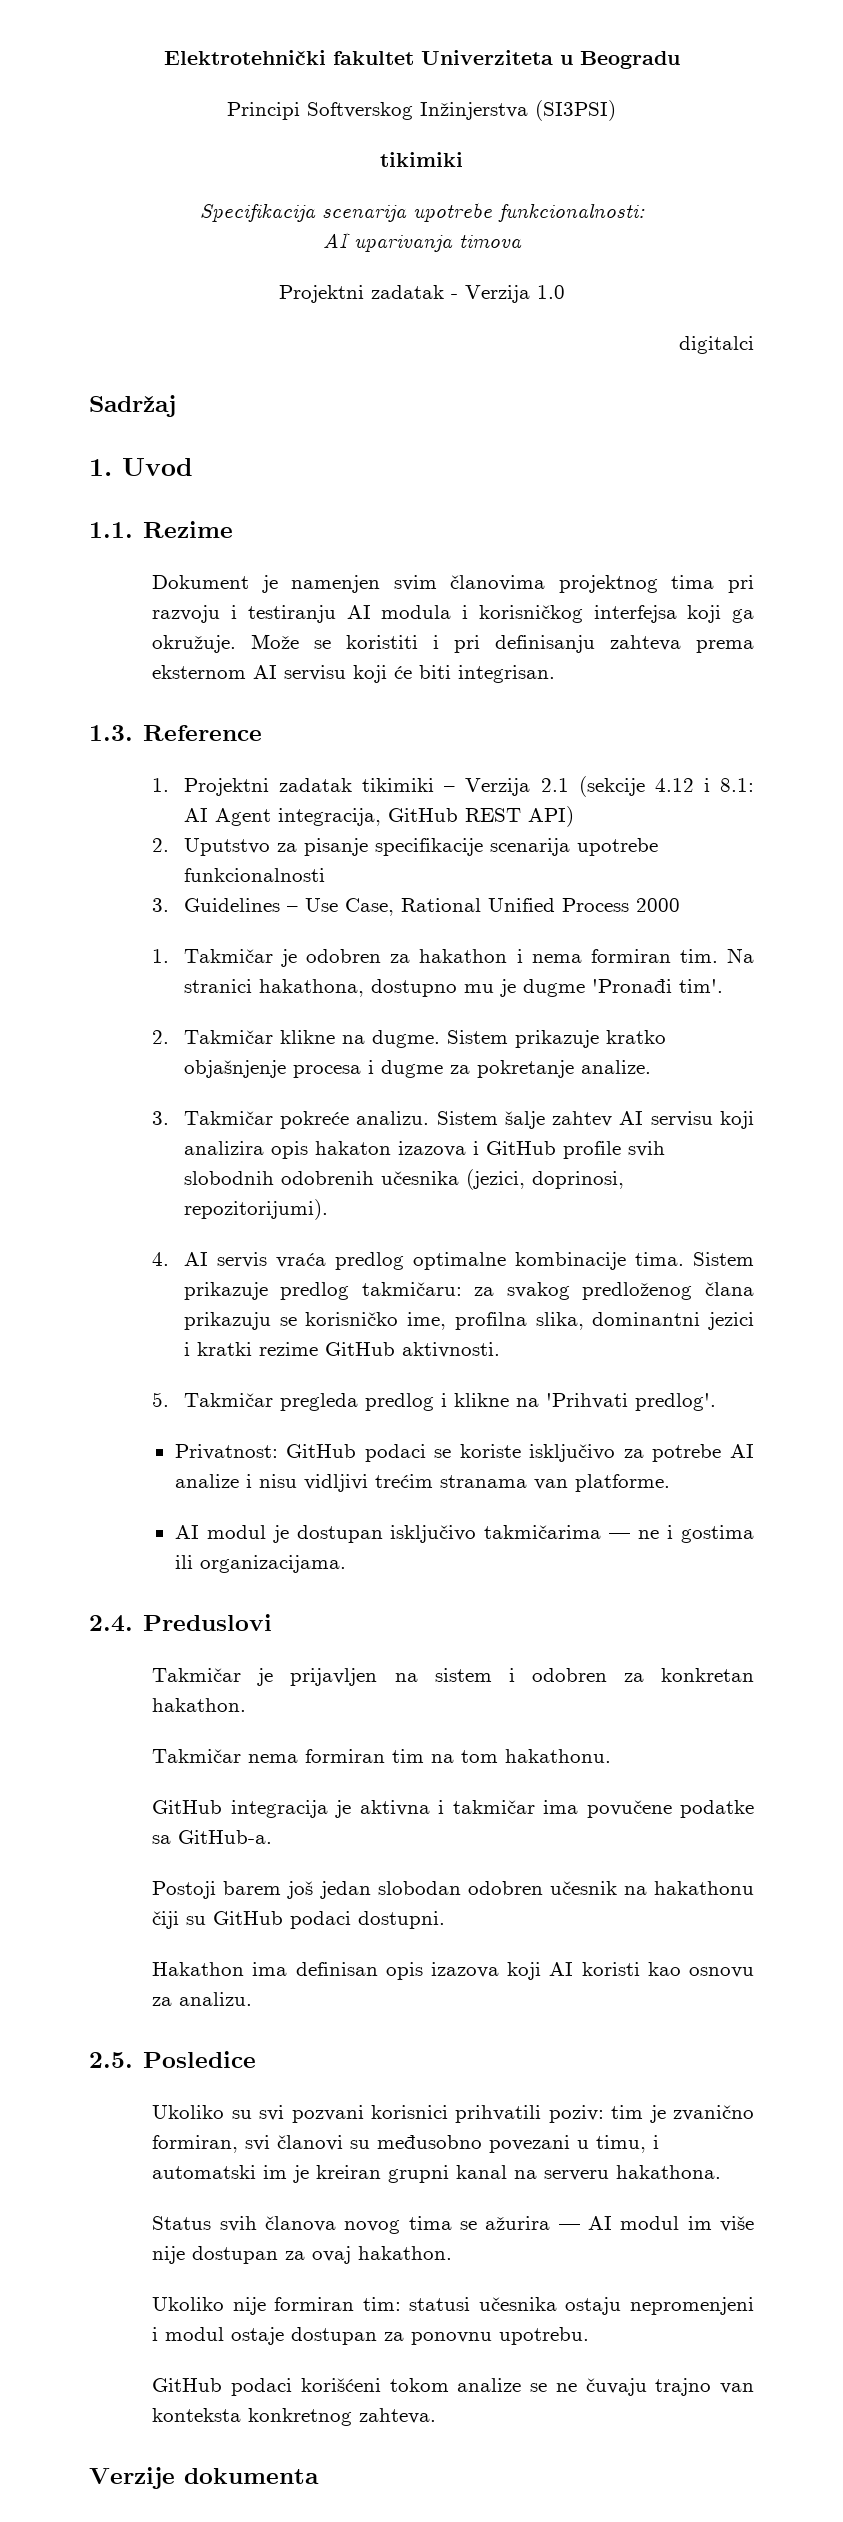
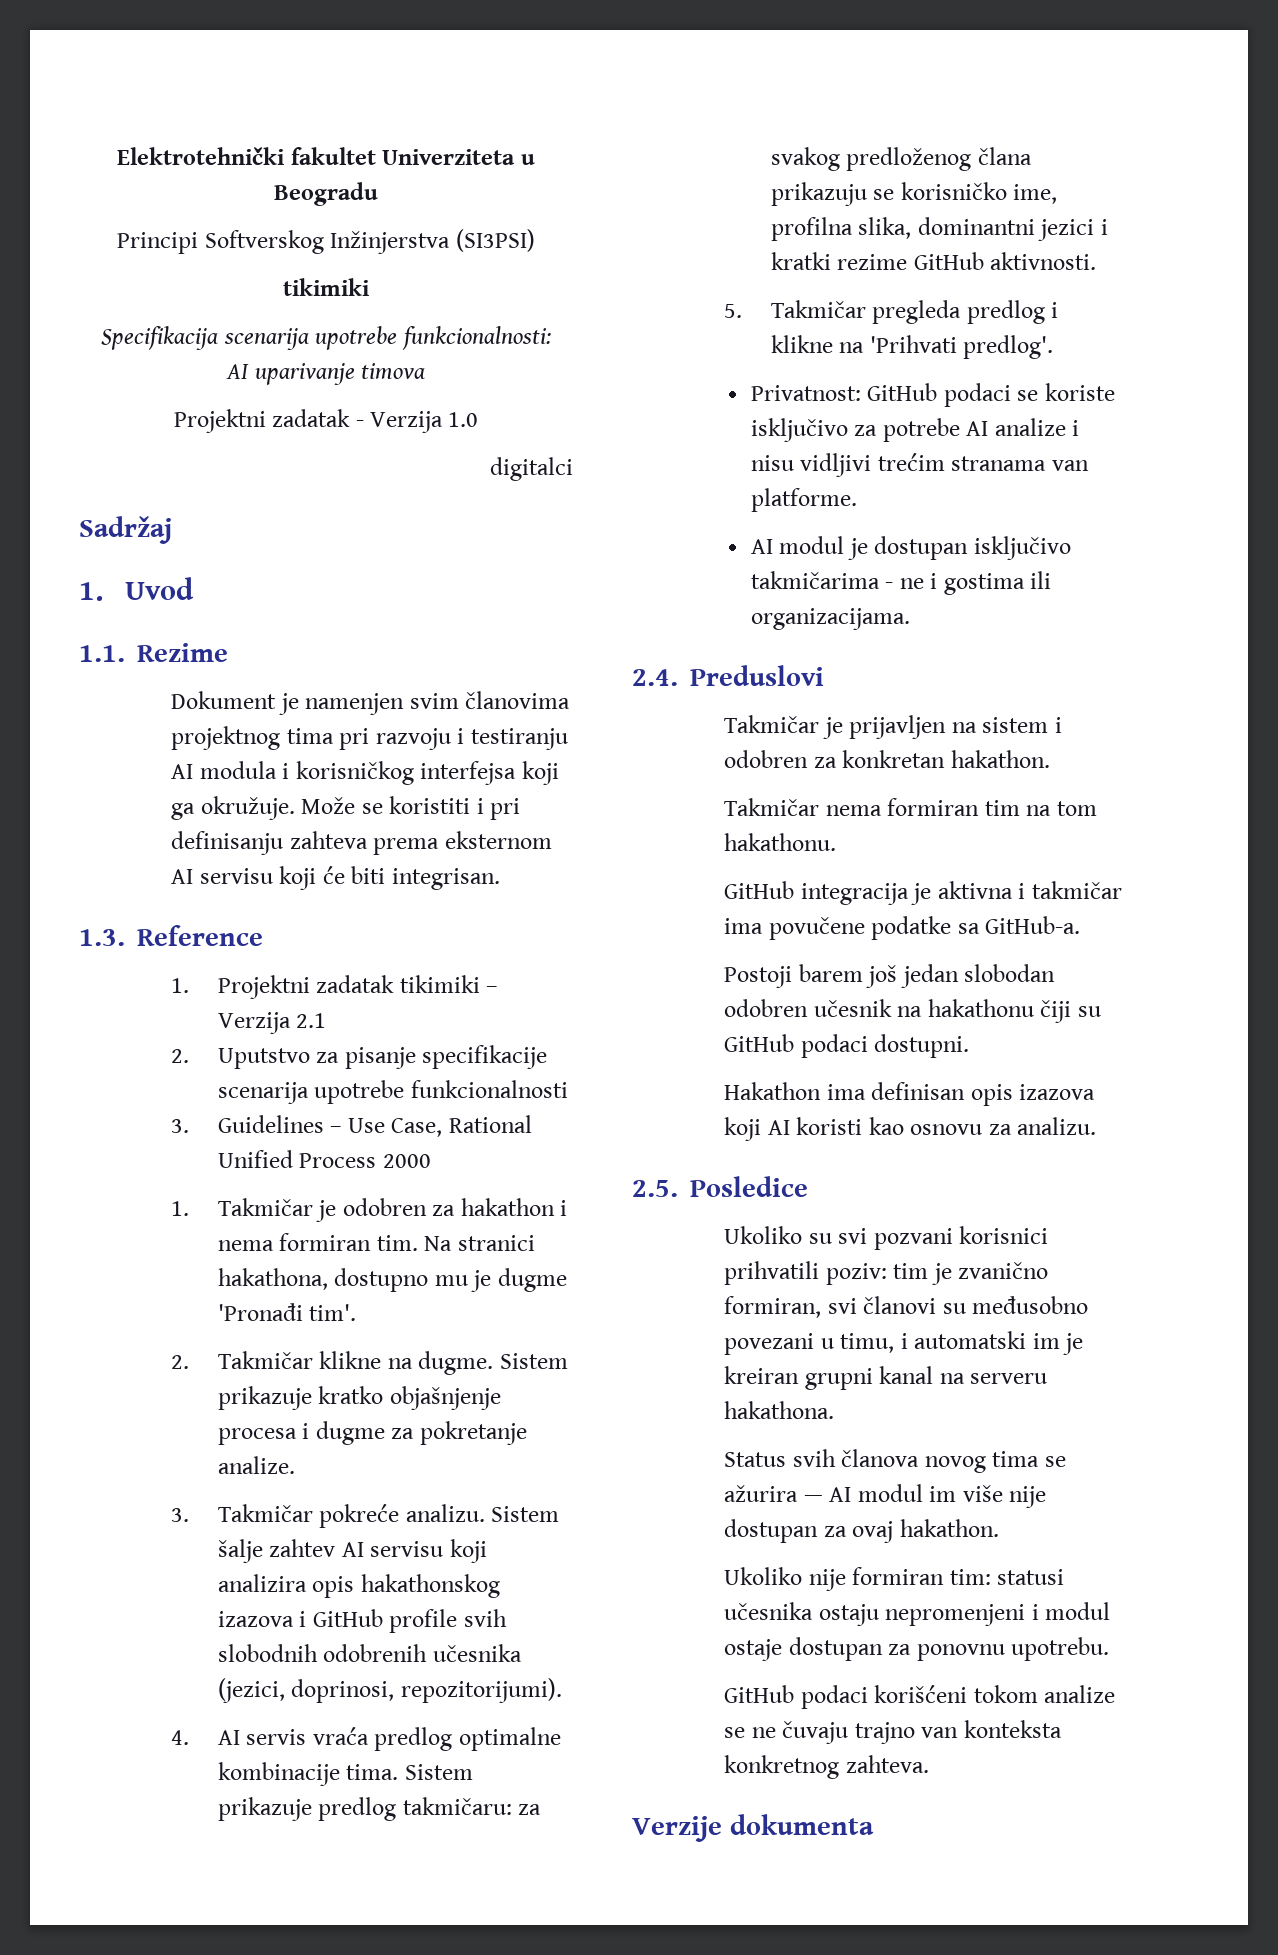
[353,235,453,252] uparivanja -> [254,363,355,385] uparivanje
[578,776,754,797] [183,806,574,827] (sekcije 4.12 i 8.1: AI Agent integracija, GitHub REST API) -> (327, 1020) none
[314,1141,391,1155] hakaton -> [360,1574,500,1598] hakathonskog
[609,1533,631,1539] — -> [885,582,894,589] -

